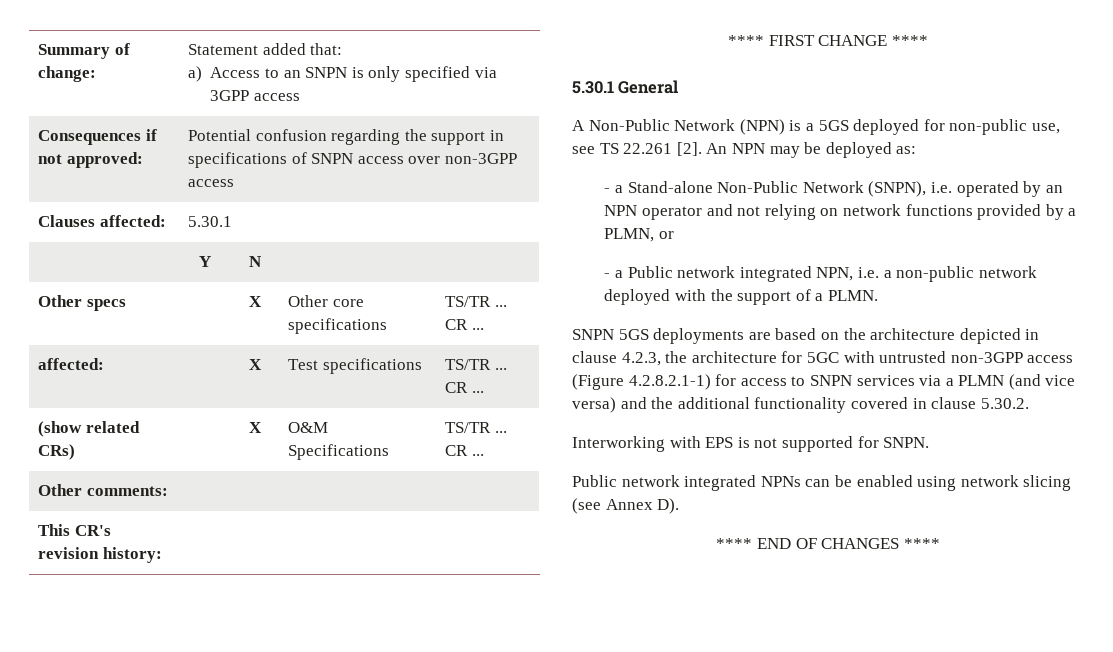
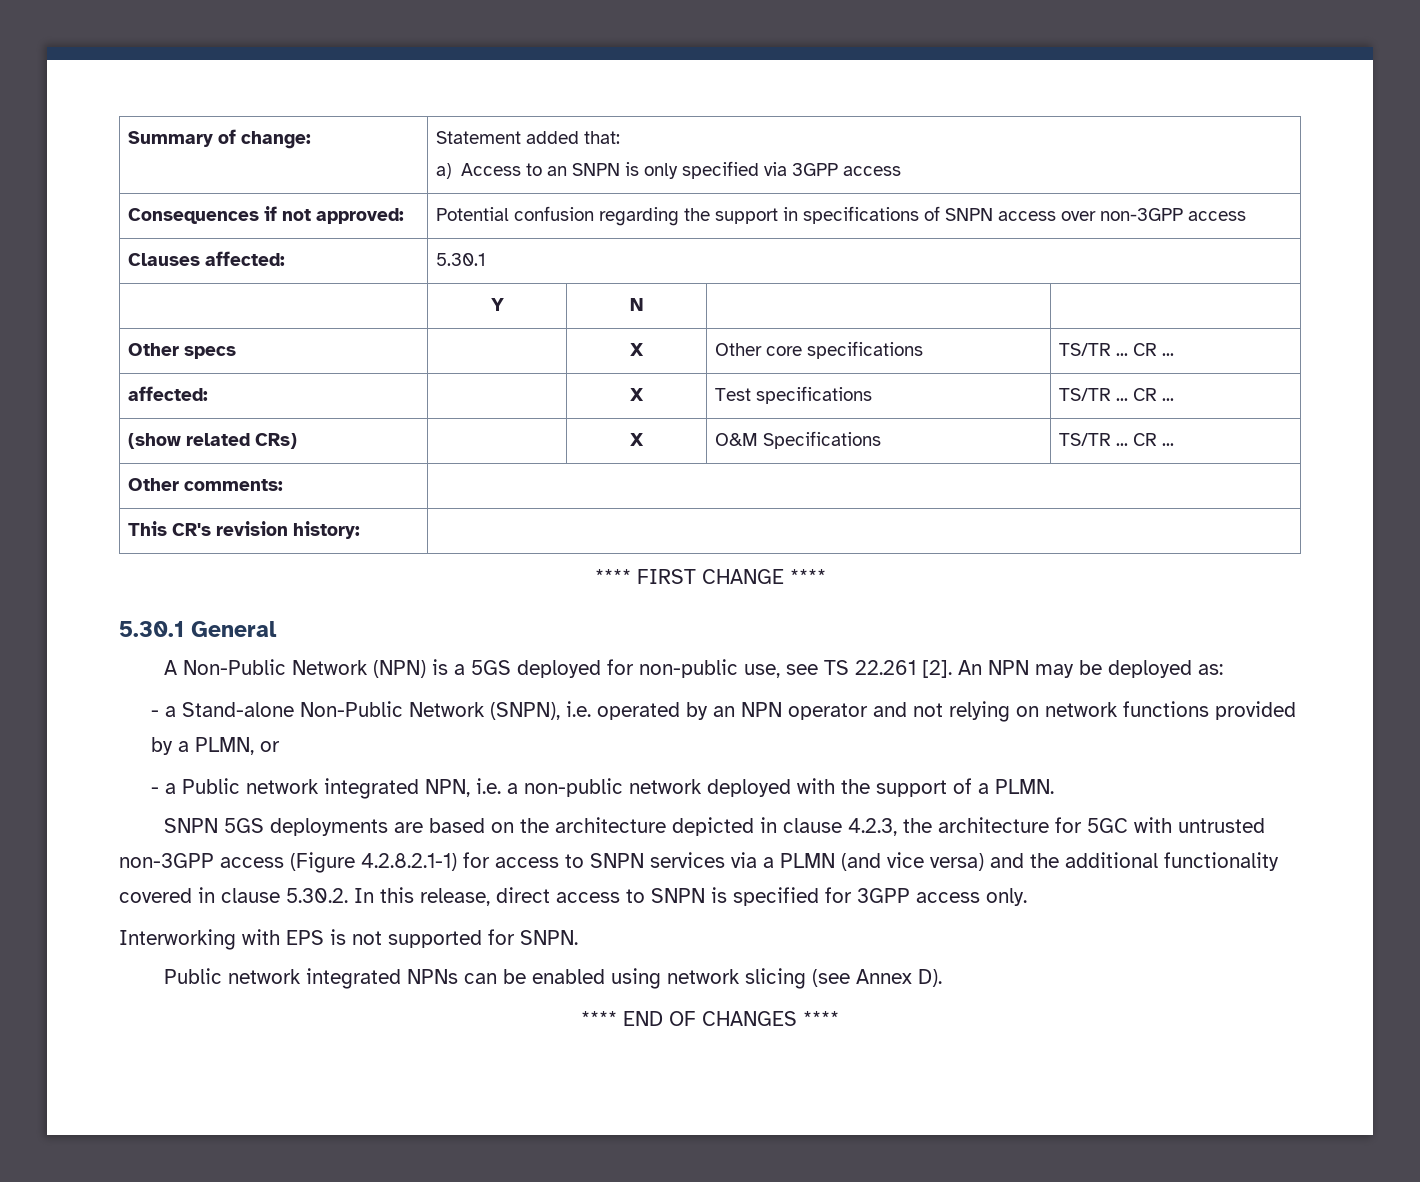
(1029, 403) none -> [354,887,1027,906] In this release, direct access to SNPN is specified for 3GPP access only.

